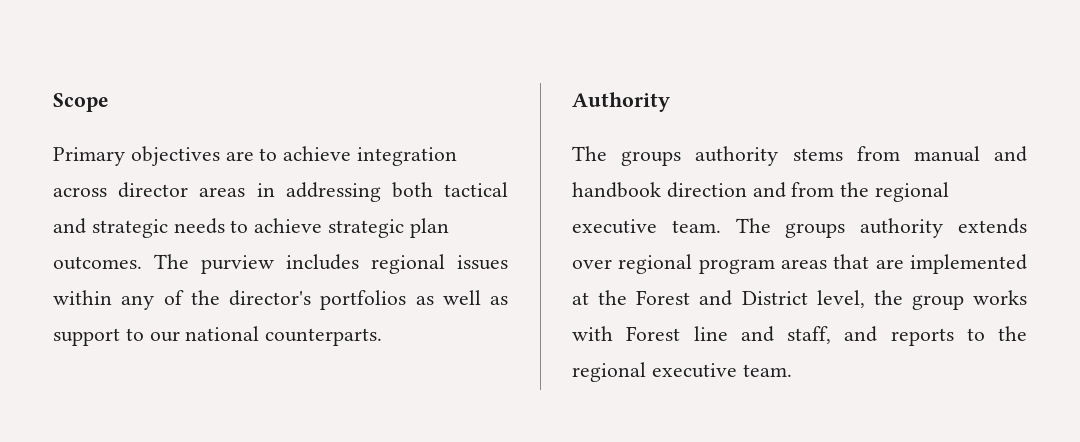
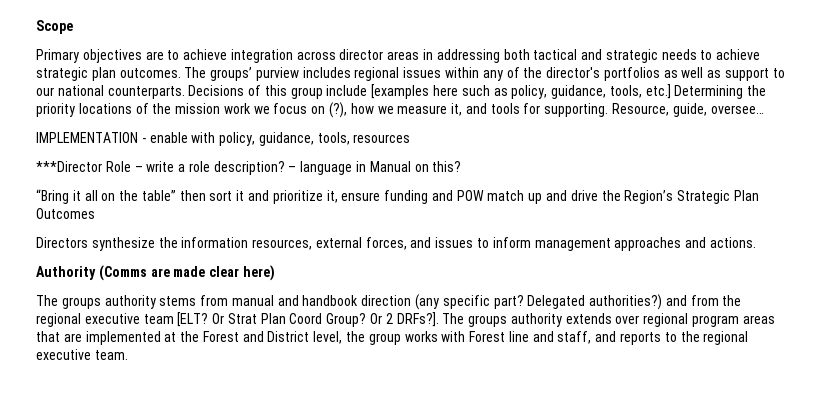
(189, 261) none -> [210,67,253,81] groups’
[572,92,670,112] // Authority -> [188,84,767,99] [36,102,764,118] [36,132,411,146] [36,161,462,175] [36,189,759,204] [36,208,95,219] [36,237,756,251] [36,265,275,281] Decisions of this group include [examples here such as policy, guidance, tools, etc.] Determining the priority locations of the mission work we focus on (?), how we measure it, and tools for supporting. Resource, guide, oversee… // IMPLEMENTATION - enable with policy, guidance, tools, resources // ***Director Role – write a role description? – language in Manual on this? // “Bring it all on the table” then sort it and prioritize it, ensure funding and POW match up and drive the Region’s Strategic Plan Outcomes // Directors synthesize the information resources, external forces, and issues to inform management approaches and actions. // Authority (Comms are made clear here)
(747, 190) none -> [415,294,663,310] (any specific part? Delegated authorities?)
[671,220,721,233] team. -> [143,312,439,327] team [ELT? Or Strat Plan Coord Group? Or 2 DRFs?].

